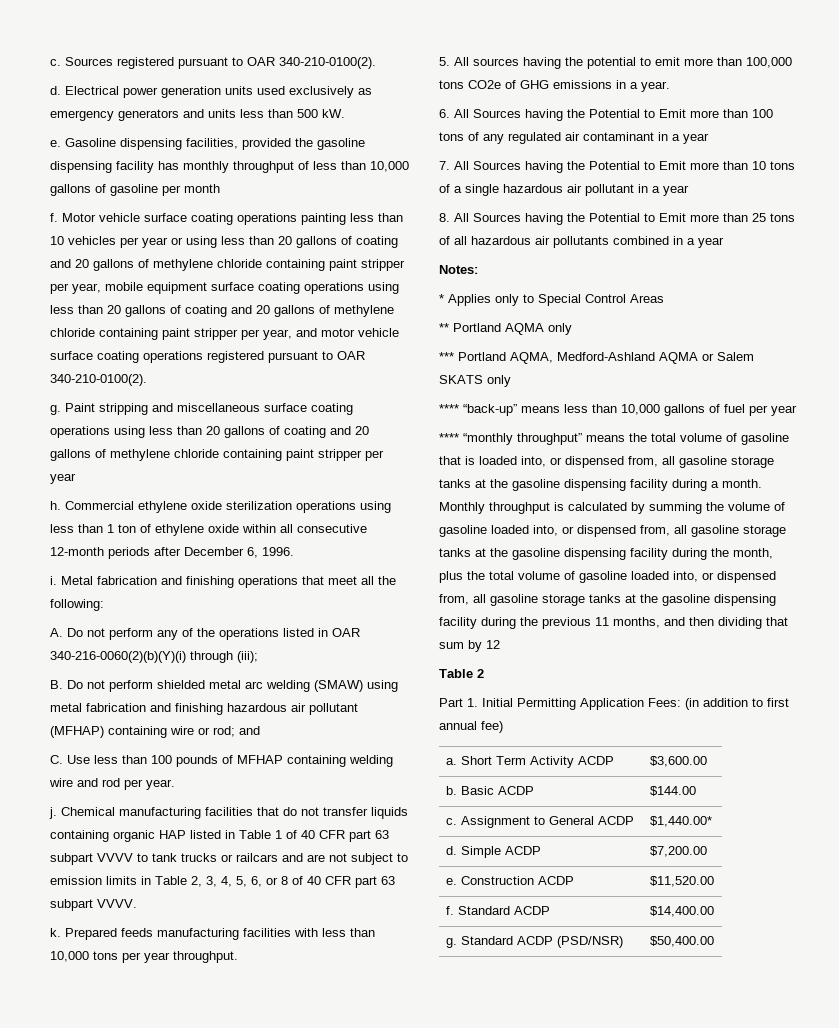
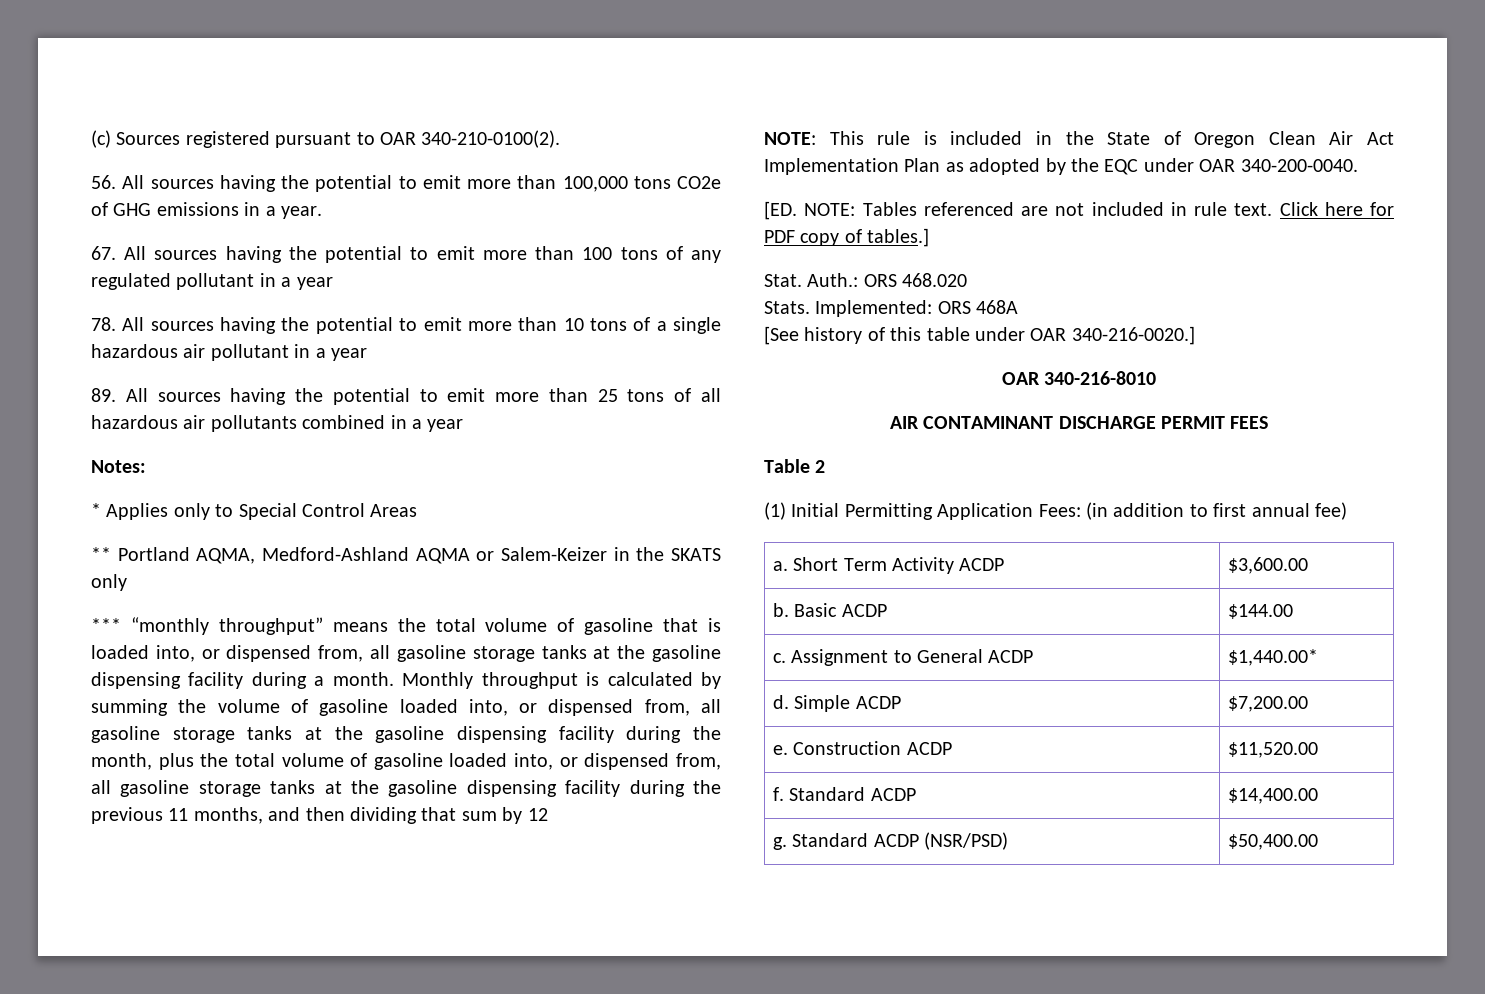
[50,59,61,66] c. -> [91,130,111,148] (c)
[50,86,372,98] [50,109,345,121] [50,138,365,150] [50,161,409,173] [50,184,220,196] [50,213,403,225] [50,236,398,248] [50,259,405,271] [50,282,399,294] [50,305,394,317] [50,328,399,340] [50,351,365,363] [50,374,147,386] [50,403,353,415] [50,426,369,438] [50,449,384,461] [50,473,76,484] [50,501,391,513] [50,524,367,536] [50,547,294,559] [50,576,396,588] [50,599,104,611] [50,628,360,640] [50,651,258,663] [50,680,398,692] [50,703,358,715] [50,726,260,738] [50,755,393,767] [49,778,175,790] [49,807,408,819] [50,830,389,842] [50,853,408,865] [50,876,395,888] [50,899,137,911] [50,928,375,940] [50,951,238,963] [439,57,450,66] d. Electrical power generation units used exclusively as emergency generators and units less than 500 kW. // e. Gasoline dispensing facilities, provided the gasoline dispensing facility has monthly throughput of less than 10,000 gallons of gasoline per month // f. Motor vehicle surface coating operations painting less than 10 vehicles per year or using less than 20 gallons of coating and 20 gallons of methylene chloride containing paint stripper per year, mobile equipment surface coating operations using less than 20 gallons of coating and 20 gallons of methylene chloride containing paint stripper per year, and motor vehicle surface coating operations registered pursuant to OAR 340-210-0100(2). // g. Paint stripping and miscellaneous surface coating operations using less than 20 gallons of coating and 20 gallons of methylene chloride containing paint stripper per year // h. Commercial ethylene oxide sterilization operations using less than 1 ton of ethylene oxide within all consecutive 12-month periods after December 6, 1996. // i. Metal fabrication and finishing operations that meet all the following: // A. Do not perform any of the operations listed in OAR 340-216-0060(2)(b)(Y)(i) through (iii); // B. Do not perform shielded metal arc welding (SMAW) using metal fabrication and finishing hazardous air pollutant (MFHAP) containing wire or rod; and // C. Use less than 100 pounds of MFHAP containing welding wire and rod per year. // j. Chemical manufacturing facilities that do not transfer liquids containing organic HAP listed in Table 1 of 40 CFR part 63 subpart VVVV to tank trucks or railcars and are not subject to emission limits in Table 2, 3, 4, 5, 6, or 8 of 40 CFR part 63 subpart VVVV. // k. Prepared feeds manufacturing facilities with less than 10,000 tons per year throughput. // 5. -> [91,175,116,189] 56.
[439,109,686,121] 6. All Sources having the Potential to Emit -> [91,246,475,263] 67. All sources having the potential to emit
[565,132,709,144] [439,161,686,173] air contaminant in a year // 7. All Sources having the Potential to Emit -> [176,273,333,290] [91,317,462,334] pollutant in a year // 78. All sources having the potential to emit
[439,213,686,225] 8. All Sources having the Potential to Emit -> [91,388,486,405] 89. All sources having the potential to emit
[505,323,572,335] [439,352,506,361] AQMA only // *** Portland -> (190, 554) none
[717,352,754,361] Salem -> [501,547,665,561] Salem-Keizer in the
[439,404,797,416] [439,433,459,442] **** “back-up” means less than 10,000 gallons of fuel per year // **** -> [91,618,121,632] ***
(500, 644) none -> [764,131,1394,148] [764,158,1358,175] [764,201,1394,220] [764,228,930,247] [764,273,968,287] [764,300,1019,317] [764,326,1195,345] [1001,371,1157,385] [889,416,1269,429] // NOTE: This rule is included in the State of Oregon Clean Air Act Implementation Plan as adopted by the EQC under OAR 340-200-0040. // [ED. NOTE: Tables referenced are not included in rule text. Click here for PDF copy of tables.] // Stat. Auth.: ORS 468.020 // Stats. Implemented: ORS 468A // [See history of this table under OAR 340-216-0020.] // OAR 340-216-8010 // AIR CONTAMINANT DISCHARGE PERMIT FEES
[439,698,478,707] Part 1. -> [764,502,786,520] (1)
[556,936,623,948] (PSD/NSR) -> [924,832,1009,850] (NSR/PSD)

